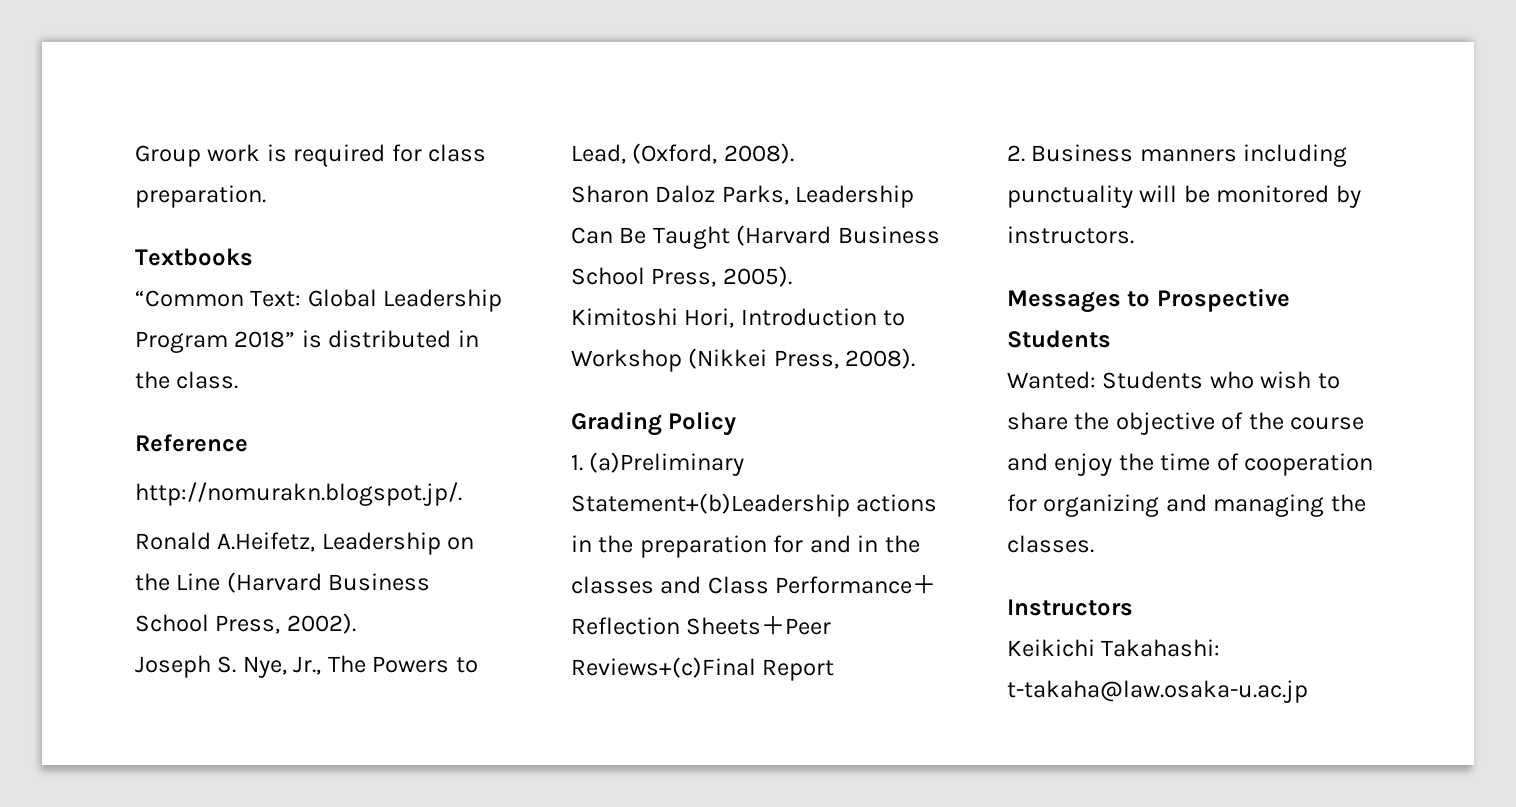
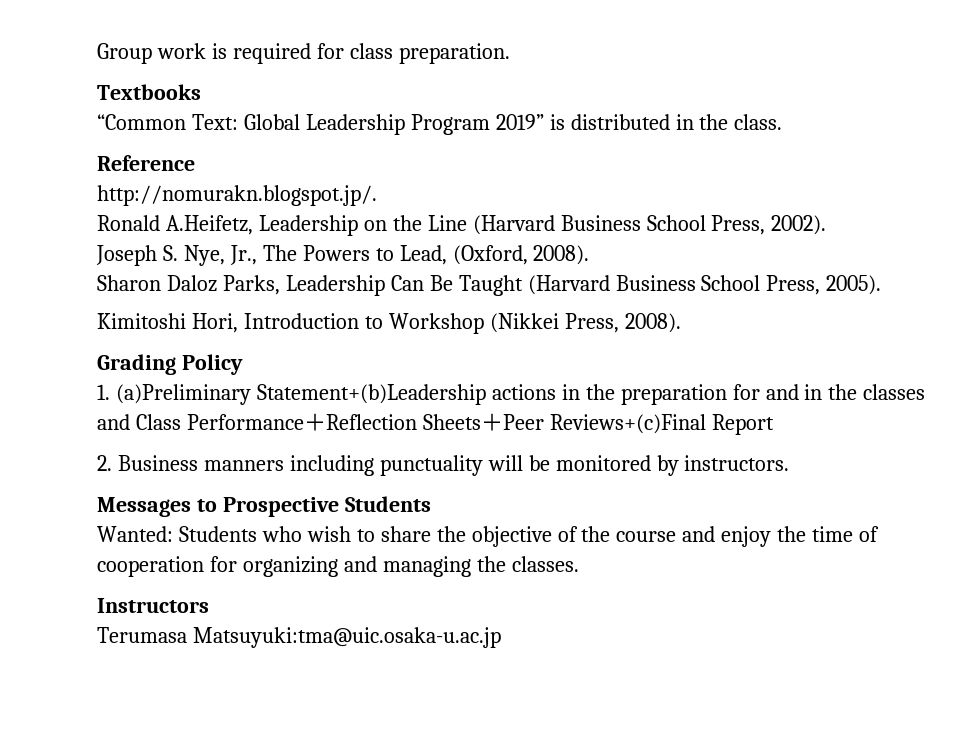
[234,331,296,348] 2018” -> [495,114,544,130] 2019”
[1007,639,1221,657] [1007,680,1308,703] Keikichi Takahashi: t-takaha@law.osaka-u.ac.jp -> [97,627,501,648] Terumasa Matsuyuki:tma@uic.osaka-u.ac.jp

